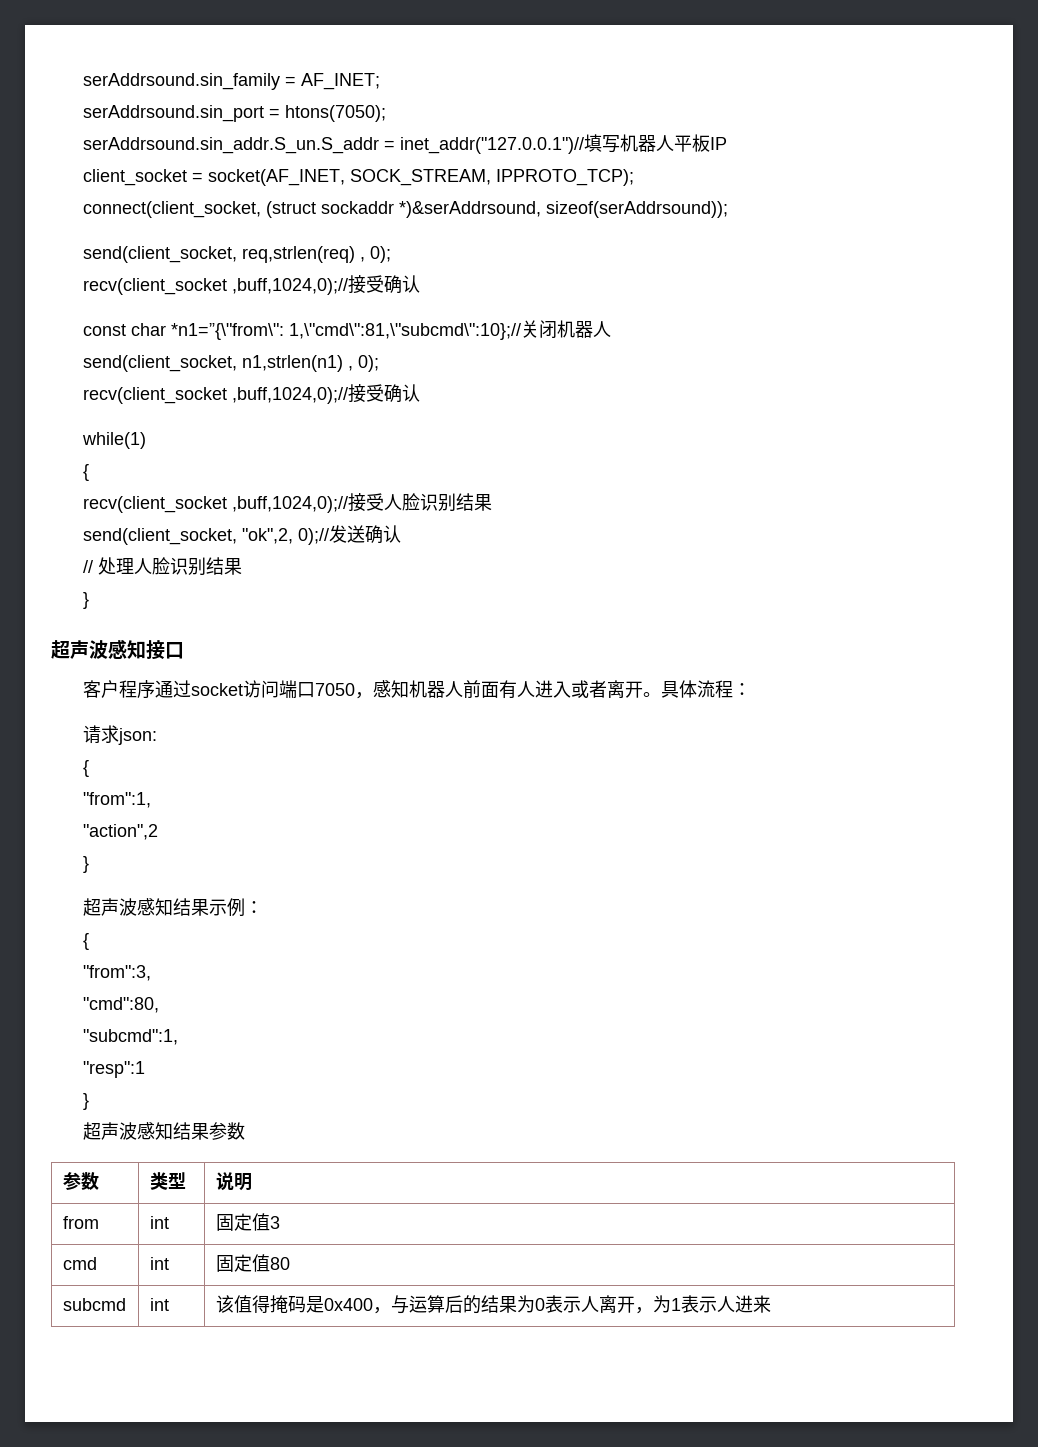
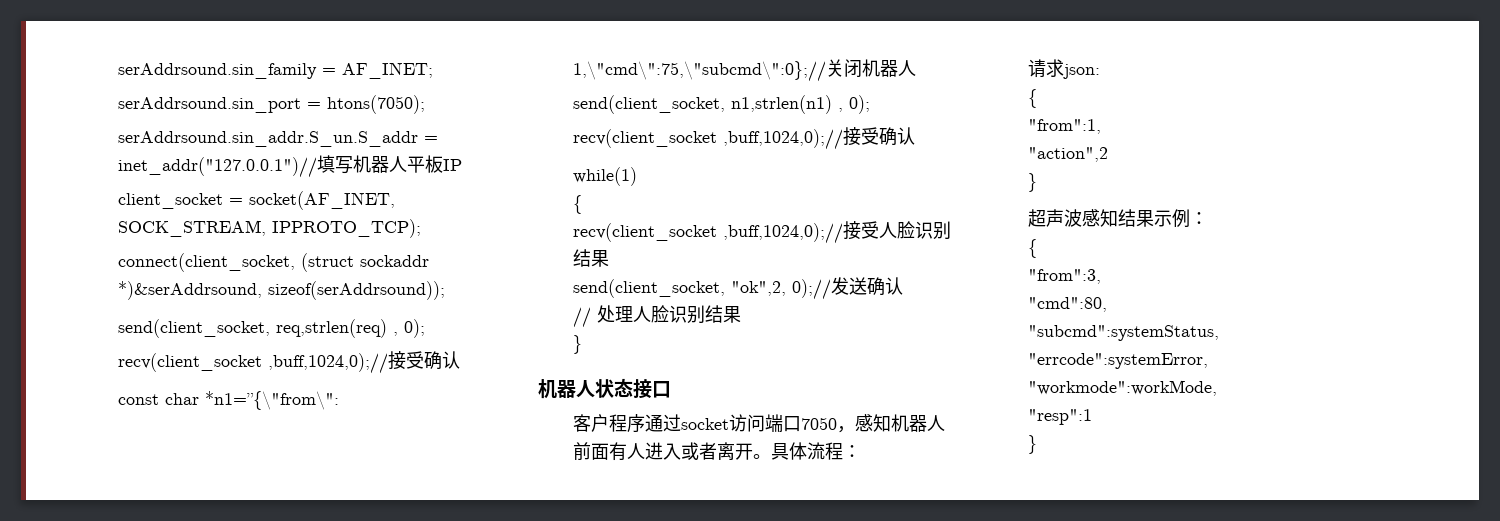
[288,323,521,340] 1,\"cmd\":81,\"subcmd\":10};// -> [573,61,827,82] 1,\"cmd\":75,\"subcmd\":0};//
[51,639,146,659] 超声波感知 -> [538,378,633,399] 机器人状态
[82,1029,178,1045] "subcmd":1, -> [1028,325,1220,341] [1028,353,1209,369] [1028,380,1218,396] "subcmd":systemStatus, // "errcode":systemError, // "workmode":workMode,
[82,1122,245,1140] [62,1172,99,1190] [149,1172,186,1190] [215,1172,252,1191] [62,1216,99,1229] [149,1216,169,1229] [215,1213,280,1231] [62,1257,97,1270] [149,1257,169,1270] [215,1254,290,1272] [62,1298,126,1311] [149,1298,169,1311] [215,1295,771,1314] // 超声波感知结果参数 // 参数 | 类型 | 说明 // from | int | 固定值3 // cmd | int | 固定值80 // subcmd | int | 该值得掩码是0x400，与运算后的结果为0表示人离开，为1表示人进来 -> (1038, 444) none

